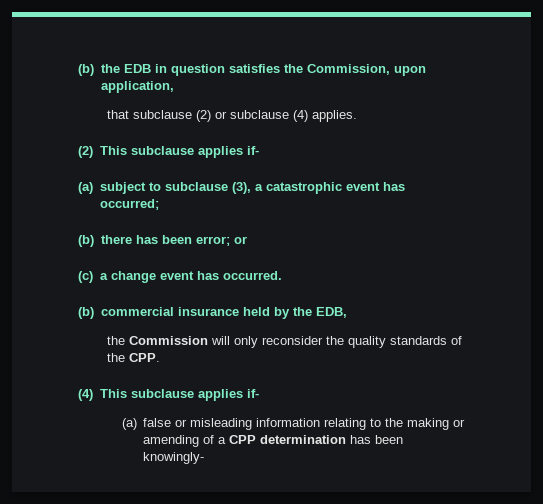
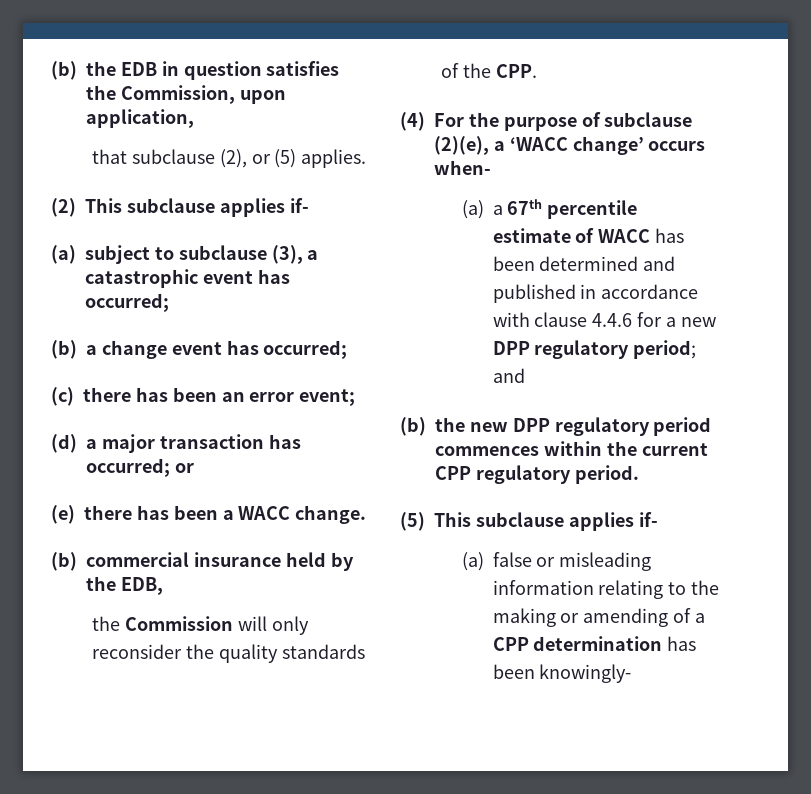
[196,110,309,122] (2) or subclause (4) -> [219,149,297,168] (2), or (5)
[100,235,247,246] [78,271,282,283] there has been error; or // (c) a change event has occurred. -> [86,340,348,359] [51,387,356,406] [51,434,301,453] [86,458,194,477] [51,505,367,524] a change event has occurred; // (c) there has been an error event; // (d) a major transaction has occurred; or // (e) there has been a WACC change.
(93, 395) none -> [434,112,693,131] [434,136,706,155] [434,160,491,175] [461,199,638,219] [492,228,685,243] [492,256,676,271] [492,284,699,303] [492,312,716,327] [492,340,697,359] [492,368,525,383] [400,417,712,436] [435,441,708,456] [435,465,639,484] [400,512,425,531] For the purpose of subclause (2)(e), a ‘WACC change’ occurs when- // (a) a 67th percentile estimate of WACC has been determined and published in accordance with clause 4.4.6 for a new DPP regulatory period; and // (b) the new DPP regulatory period commences within the current CPP regulatory period. // (5)

